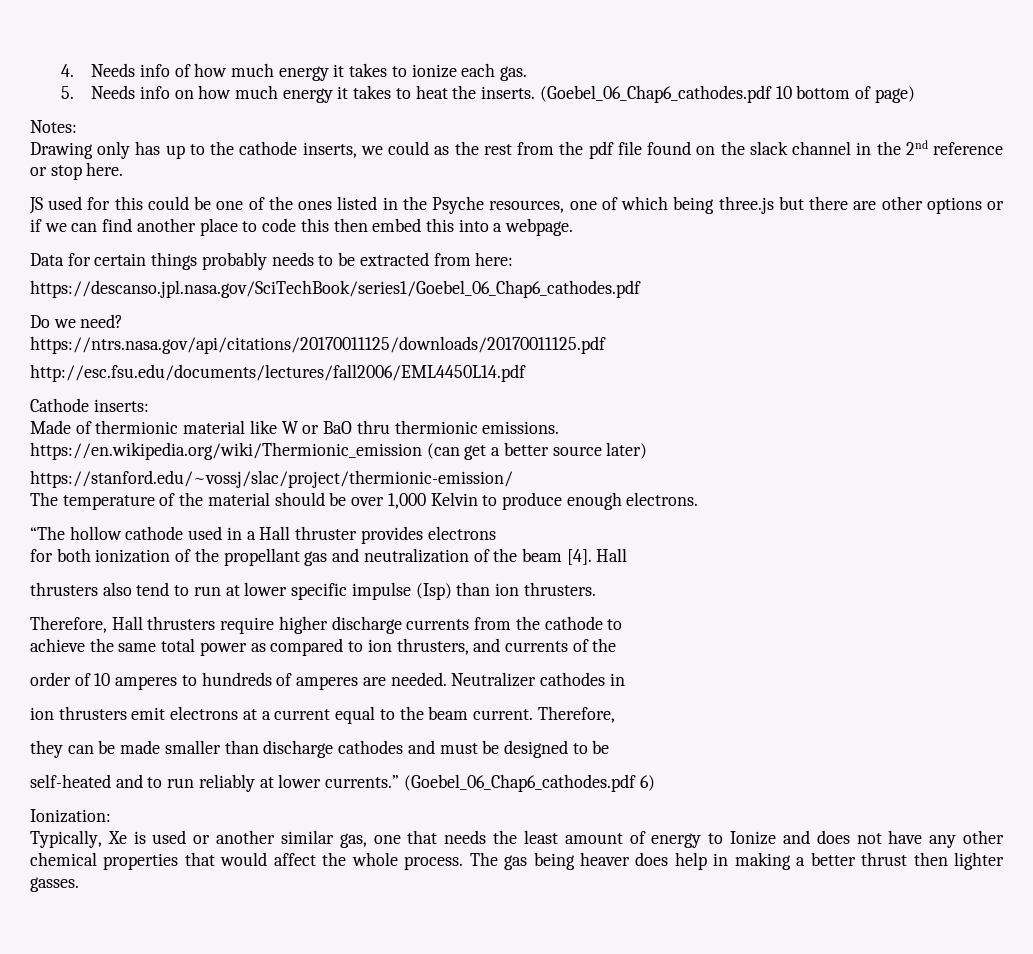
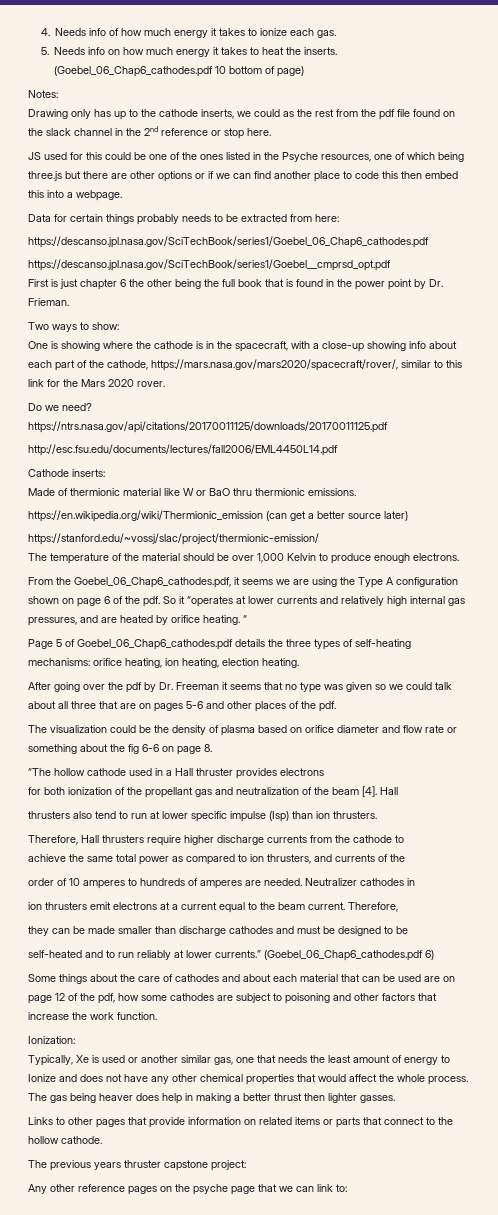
(641, 289) none -> [28,259,391,271] [28,279,443,290] [28,298,69,306] [28,322,119,332] [28,341,457,352] [28,359,462,371] [28,379,165,387] // https://descanso.jpl.nasa.gov/SciTechBook/series1/Goebel__cmprsd_opt.pdf // First is just chapter 6 the other being the full book that is found in the power point by Dr. Frieman. // Two ways to show: // One is showing where the cathode is in the spacecraft, with a close-up showing info about each part of the cathode, https://mars.nasa.gov/mars2020/spacecraft/rover/, similar to this link for the Mars 2020 rover.
(699, 499) none -> [28,577,458,588] [28,596,465,607] [28,615,247,626] [28,639,411,650] [28,658,299,668] [28,682,452,693] [28,701,336,712] [28,725,457,736] [28,744,212,755] // From the Goebel_06_Chap6_cathodes.pdf, it seems we are using the Type A configuration shown on page 6 of the pdf. So it “operates at lower currents and relatively high internal gas pressures, and are heated by orifice heating. “ // Page 5 of Goebel_06_Chap6_cathodes.pdf details the three types of self-heating mechanisms: orifice heating, ion heating, election heating. // After going over the pdf by Dr. Freeman it seems that no type was given so we could talk about all three that are on pages 5-6 and other places of the pdf. // The visualization could be the density of plasma based on orifice diameter and flow rate or something about the fig 6-6 on page 8.
(655, 783) none -> [28,974,455,984] [28,993,437,1004] [28,1012,157,1020] // Some things about the care of cathodes and about each material that can be used are on page 12 of the pdf, how some cathodes are subject to poisoning and other factors that increase the work function.
(79, 884) none -> [28,1117,453,1128] [28,1136,102,1144] [28,1160,246,1171] [28,1184,347,1195] // Links to other pages that provide information on related items or parts that connect to the hollow cathode. // The previous years thruster capstone project: // Any other reference pages on the psyche page that we can link to:

